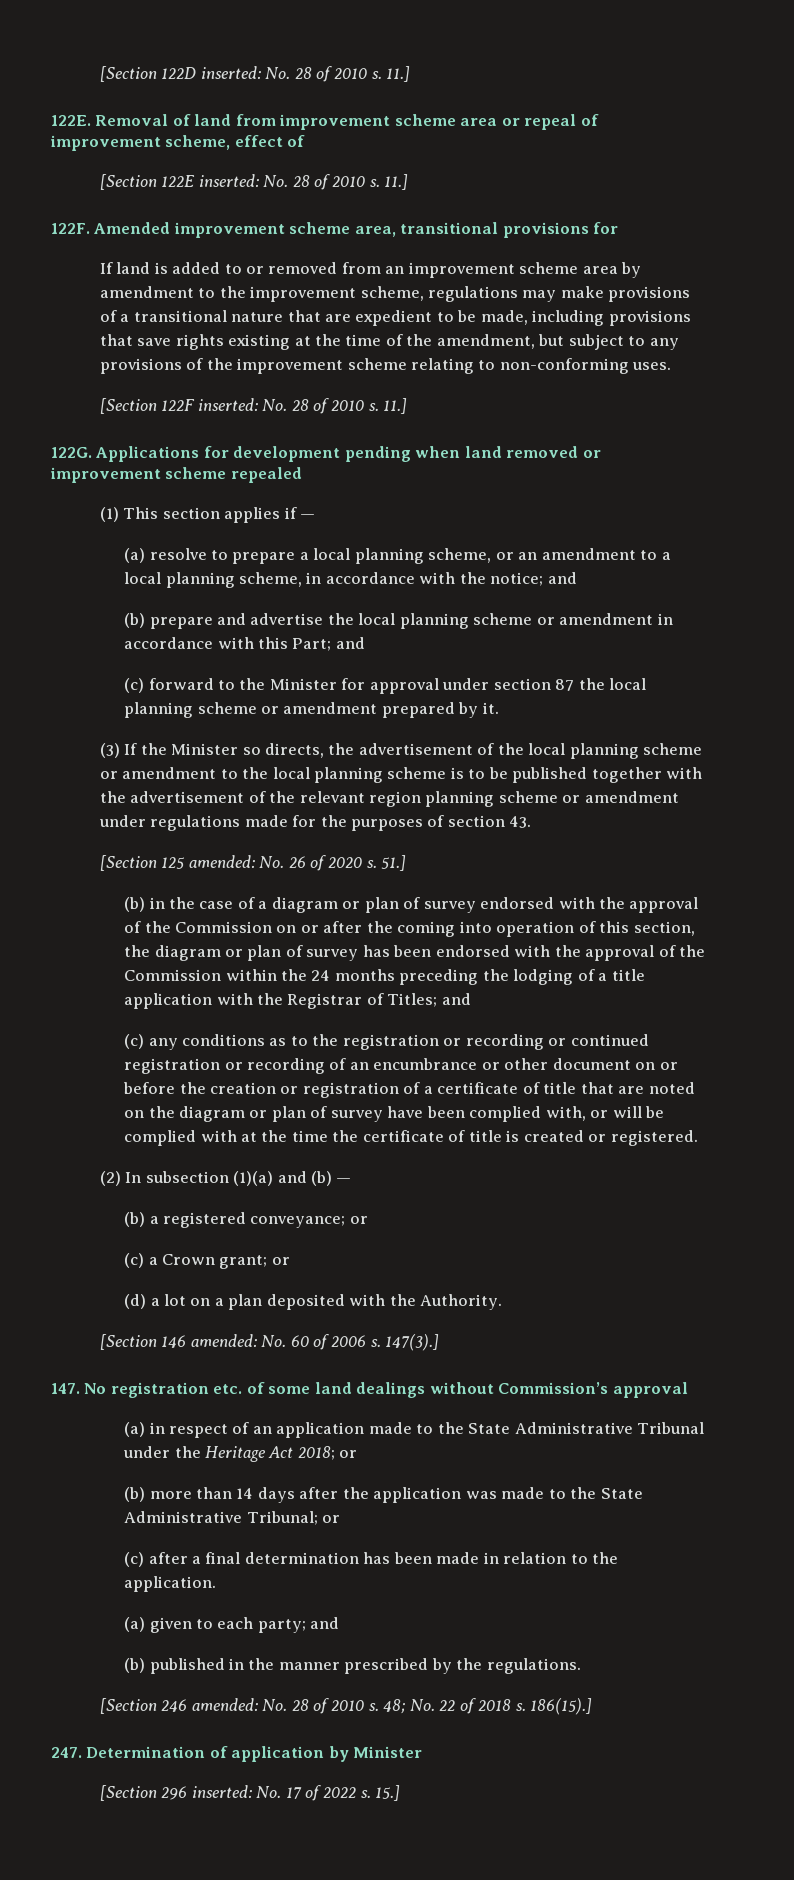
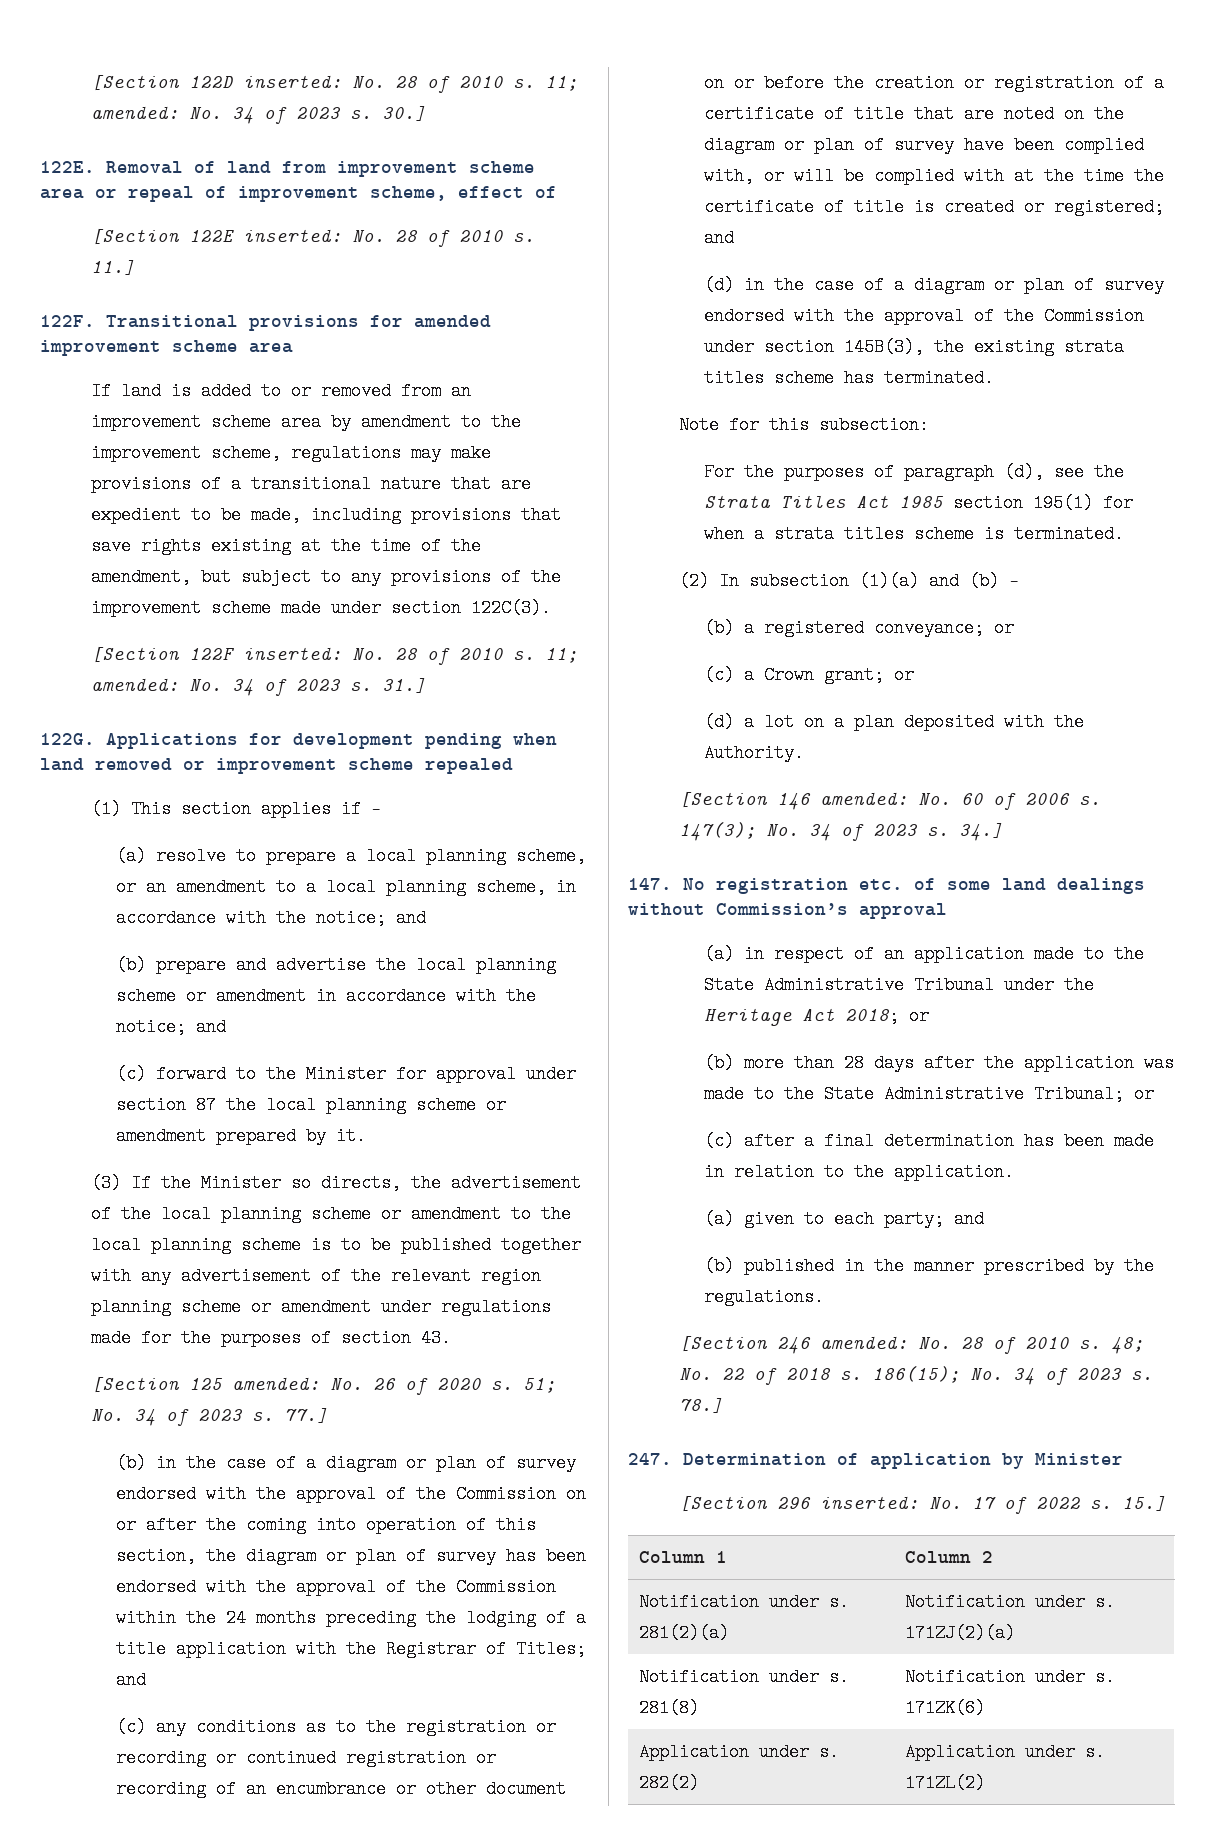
[386,66,411,82] 11.] -> [544,76,578,91] [90,106,426,125] 11; amended: No. 34 of 2023 s. 30.]
[94,222,619,238] Amended improvement scheme area, transitional provisions for -> [106,315,491,331] [40,340,293,356] Transitional provisions for amended improvement scheme area
[411,358,672,374] relating to non-conforming uses. -> [280,599,551,617] made under section 122C(3).
[383,398,408,414] 11.] -> [544,648,578,663] [90,678,426,697] 11; amended: No. 34 of 2023 s. 31.]
[258,637,332,651] this Part; -> [506,987,537,1005] [116,1018,187,1036] the notice;
[99,791,126,803] the -> [140,1267,171,1285] any
[381,855,407,871] 51.] -> [522,1378,556,1393] [90,1408,328,1427] 51; No. 34 of 2023 s. 77.]
[610,1130,698,1146] registered. -> [1054,198,1165,216] [704,229,735,247] [704,276,1165,294] [704,307,1145,325] [704,338,1125,356] [704,369,995,387] [678,416,929,434] [704,463,1125,481] [704,494,1134,512] [704,525,1125,543] registered; and // (d) in the case of a diagram or plan of survey endorsed with the approval of the Commission under section 145B(3), the existing strata titles scheme has terminated. // Note for this subsection: // For the purposes of paragraph (d), see the Strata Titles Act 1985 section 195(1) for when a strata titles scheme is terminated.
[385,1334,440,1351] 147(3).] -> [678,822,1003,842] 147(3); No. 34 of 2023 s. 34.]
[236,1488,254,1499] 14 -> [844,1054,865,1072] 28
[530,1698,593,1715] 186(15).] -> [871,1366,1153,1386] [678,1398,723,1413] 186(15); No. 34 of 2023 s. 78.]
(401, 1793) none -> [639,1551,728,1563] [905,1551,994,1563] [639,1593,850,1611] [639,1624,730,1642] [905,1593,1116,1611] [905,1624,1016,1642] [639,1668,850,1686] [639,1699,700,1717] [905,1668,1116,1686] [905,1699,986,1717] [639,1743,840,1761] [639,1774,700,1792] [905,1743,1106,1761] [905,1774,986,1792] // Column 1 | Column 2 // Notification under s. 281(2)(a) | Notification under s. 171ZJ(2)(a) // Notification under s. 281(8) | Notification under s. 171ZK(6) // Application under s. 282(2) | Application under s. 171ZL(2)

